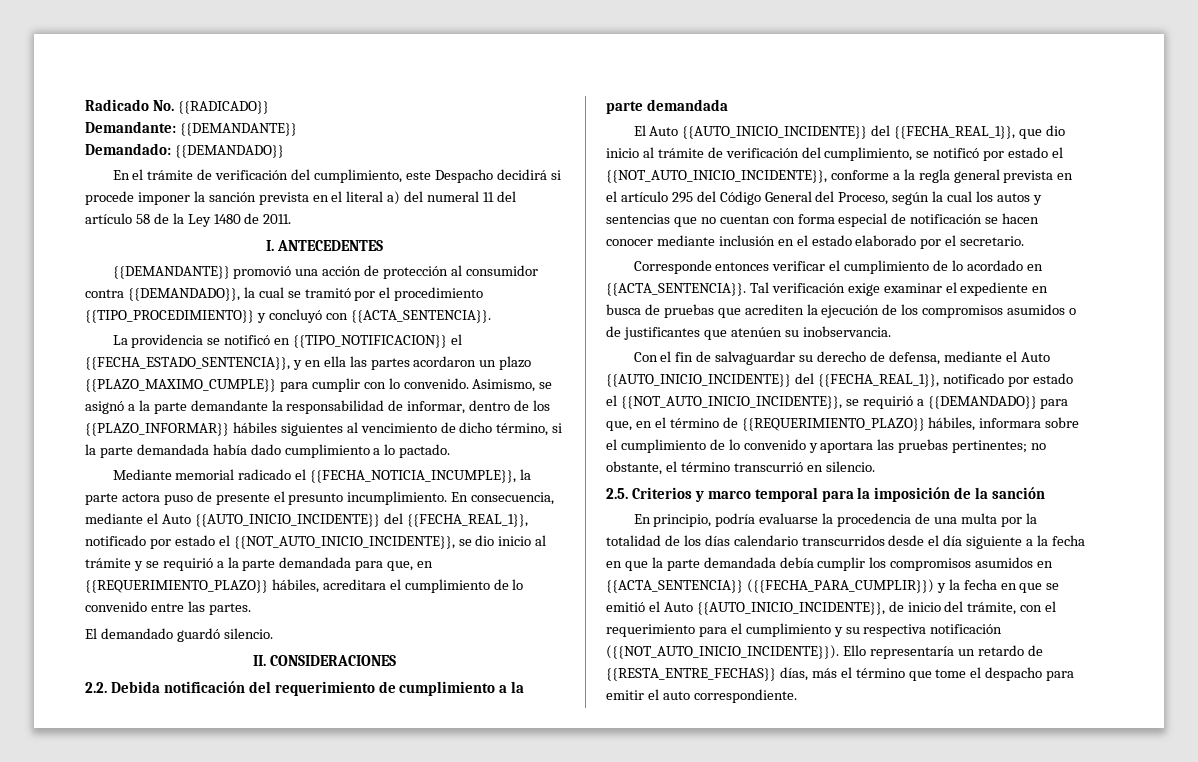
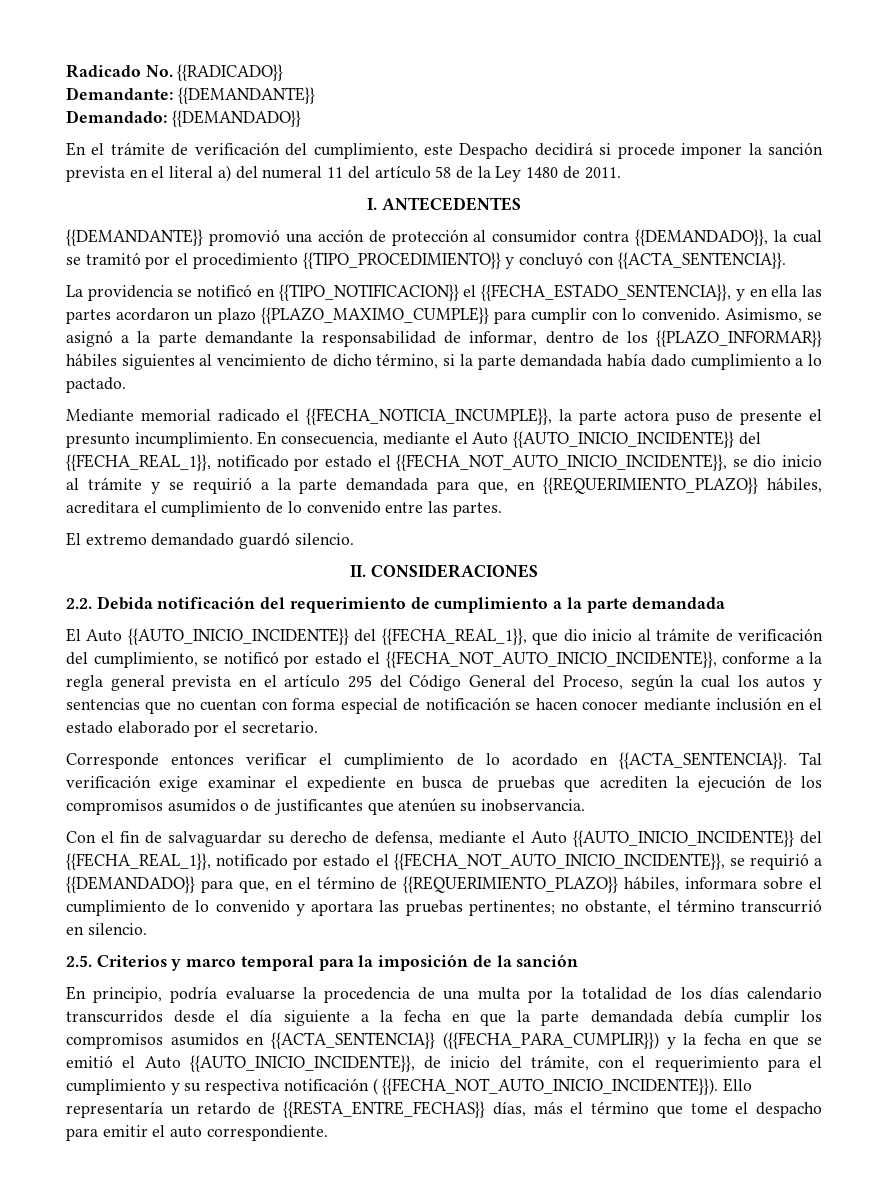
[233,536,455,549] {{NOT_AUTO_INICIO_INCIDENTE}}, -> [396,454,728,471] {{FECHA_NOT_AUTO_INICIO_INCIDENTE}},
(97, 633) none -> [85,534,147,545] extremo
[606,170,827,183] {{NOT_AUTO_INICIO_INCIDENTE}}, -> [385,651,717,668] {{FECHA_NOT_AUTO_INICIO_INCIDENTE}},
[620,396,842,409] {{NOT_AUTO_INICIO_INCIDENTE}}, -> [393,853,725,870] {{FECHA_NOT_AUTO_INICIO_INCIDENTE}},
[606,645,839,659] ({{NOT_AUTO_INICIO_INCIDENTE}}). -> [372,1078,719,1095] ( {{FECHA_NOT_AUTO_INICIO_INCIDENTE}}).

